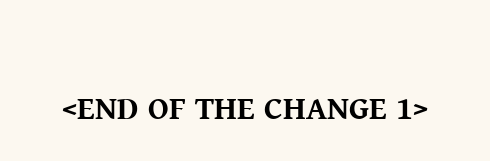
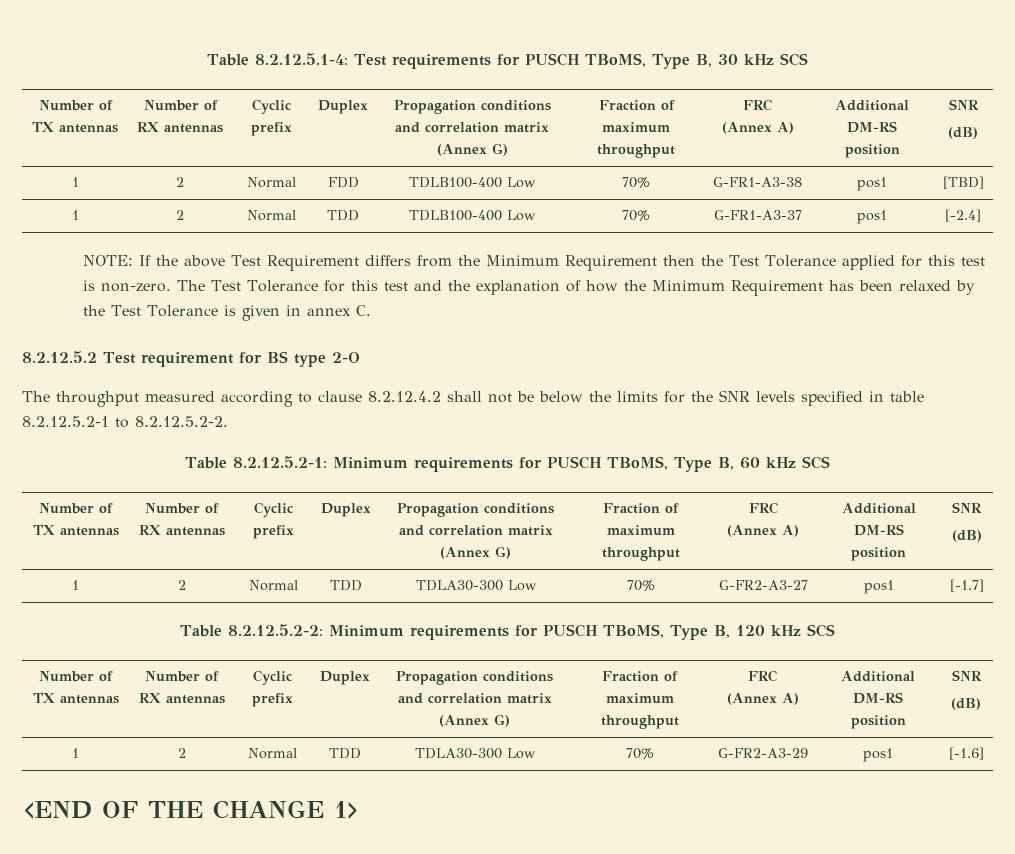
(62, 109) none -> [206,53,809,69] [38,100,113,111] [32,122,118,133] [143,100,218,111] [137,122,223,133] [251,99,291,114] [250,122,292,136] [318,100,368,114] [393,100,551,114] [395,122,549,133] [436,143,508,156] [598,100,675,111] [602,122,670,133] [597,144,675,158] [743,99,772,111] [721,122,794,134] [835,100,909,111] [847,121,897,133] [844,144,900,158] [948,99,979,110] [948,127,978,139] [71,177,79,187] [176,177,184,187] [246,177,296,188] [327,177,359,188] [409,177,536,188] [622,177,650,188] [713,177,802,187] [857,177,887,191] [942,176,984,189] [71,210,79,220] [176,210,184,220] [246,210,296,221] [327,210,359,221] [409,210,536,221] [622,210,650,221] [713,210,802,220] [857,210,887,224] [945,209,981,222] [82,255,985,271] [82,280,975,296] [82,305,371,321] [22,351,360,367] [22,390,924,407] [22,416,228,428] [184,456,831,472] [39,503,113,514] [32,525,119,536] [145,503,219,514] [138,525,225,536] [253,502,293,517] [252,525,294,539] [320,503,371,517] [397,503,554,517] [398,525,553,536] [440,546,511,559] [603,503,679,514] [606,525,675,536] [601,547,680,561] [748,502,778,514] [727,525,799,537] [841,503,916,514] [853,524,904,536] [851,547,906,561] [952,502,982,513] [951,530,982,542] [72,580,79,590] [177,580,186,590] [248,580,298,591] [329,580,362,591] [415,580,537,591] [626,580,655,591] [718,580,808,590] [863,580,894,594] [949,579,984,592] [179,624,836,640] [39,671,113,682] [32,693,119,704] [145,671,219,682] [138,693,225,704] [253,670,292,685] [252,693,293,707] [319,671,370,685] [396,671,553,685] [397,693,552,704] [439,714,510,727] [602,671,678,682] [605,693,674,704] [600,715,679,729] [748,670,777,682] [726,693,799,705] [841,671,915,682] [853,692,903,704] [850,715,906,729] [951,670,982,681] [951,698,981,710] [72,748,79,758] [177,748,186,758] [248,748,297,759] [328,748,361,759] [414,748,536,759] [625,748,654,759] [717,748,808,758] [863,748,893,762] [948,747,984,760] Table 8.2.12.5.1-4: Test requirements for PUSCH TBoMS, Type B, 30 kHz SCS // Number of TX antennas | Number of RX antennas | Cyclic prefix | Duplex | Propagation conditions and correlation matrix (Annex G) | Fraction of maximum throughput | FRC // (Annex A) | Additional DM-RS position | SNR // (dB) // 1 | 2 | Normal | FDD | TDLB100-400 Low | 70% | G-FR1-A3-38 | pos1 | [TBD] // 1 | 2 | Normal | TDD | TDLB100-400 Low | 70% | G-FR1-A3-37 | pos1 | [-2.4] // NOTE: If the above Test Requirement differs from the Minimum Requirement then the Test Tolerance applied for this test is non-zero. The Test Tolerance for this test and the explanation of how the Minimum Requirement has been relaxed by the Test Tolerance is given in annex C. // 8.2.12.5.2 Test requirement for BS type 2-O // The throughput measured according to clause 8.2.12.4.2 shall not be below the limits for the SNR levels specified in table 8.2.12.5.2-1 to 8.2.12.5.2-2. // Table 8.2.12.5.2-1: Minimum requirements for PUSCH TBoMS, Type B, 60 kHz SCS // Number of TX antennas | Number of RX antennas | Cyclic prefix | Duplex | Propagation conditions and correlation matrix (Annex G) | Fraction of maximum throughput | FRC // (Annex A) | Additional DM-RS position | SNR // (dB) // 1 | 2 | Normal | TDD | TDLA30-300 Low | 70% | G-FR2-A3-27 | pos1 | [-1.7] // Table 8.2.12.5.2-2: Minimum requirements for PUSCH TBoMS, Type B, 120 kHz SCS // Number of TX antennas | Number of RX antennas | Cyclic prefix | Duplex | Propagation conditions and correlation matrix (Annex G) | Fraction of maximum throughput | FRC // (Annex A) | Additional DM-RS position | SNR // (dB) // 1 | 2 | Normal | TDD | TDLA30-300 Low | 70% | G-FR2-A3-29 | pos1 | [-1.6] //

